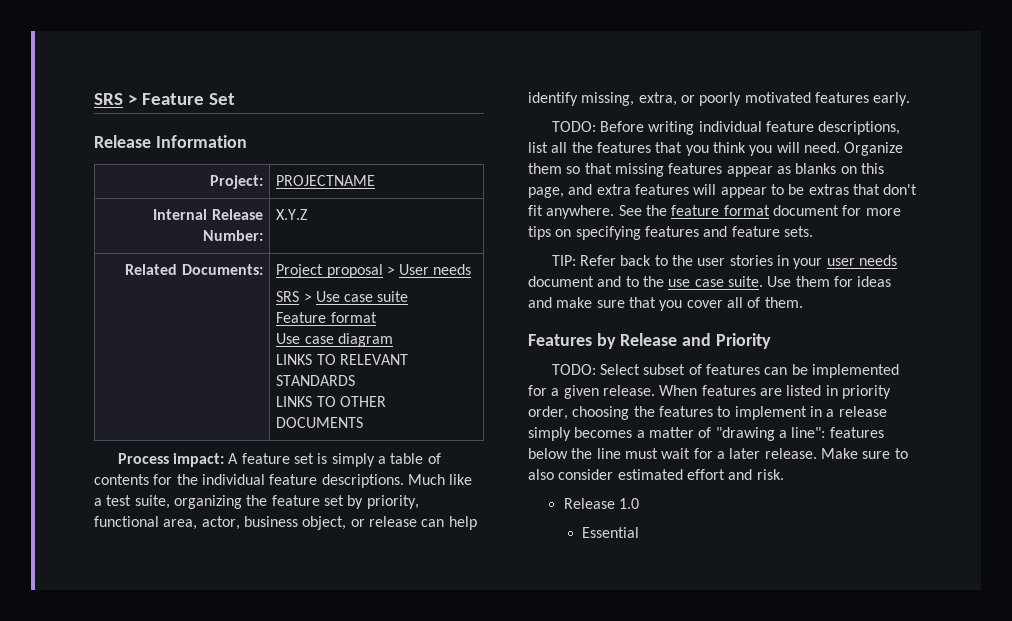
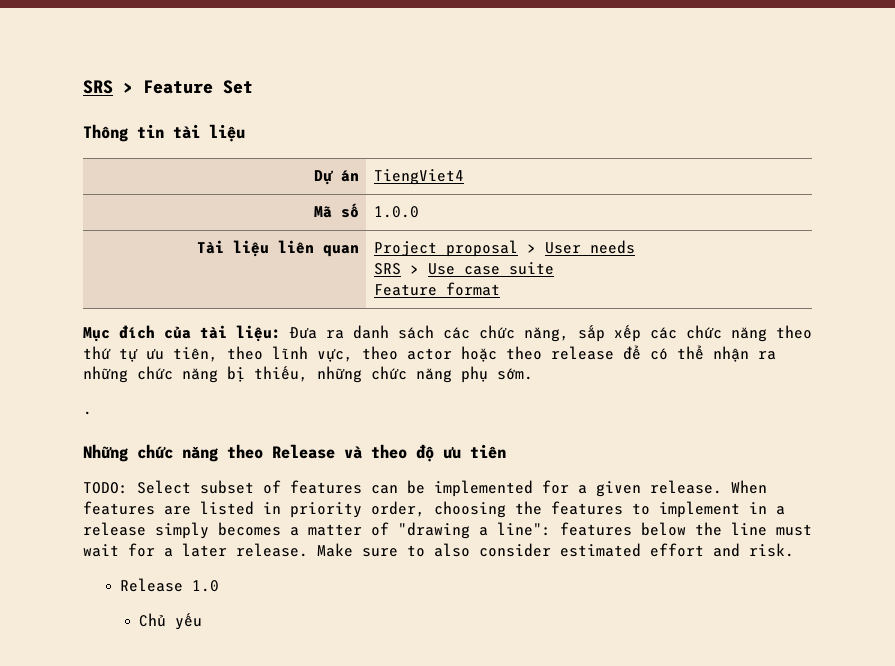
[94,135,247,148] [209,175,263,189] [276,175,376,186] [153,209,263,220] [202,230,263,241] [276,209,309,220] [125,264,263,275] Release Information // Project: | PROJECTNAME // Internal Release Number: | X.Y.Z // Related Documents: -> [83,124,245,142] [313,170,359,185] [374,169,465,185] [313,203,359,218] [374,206,420,218] [196,240,359,257] Thông tin tài liệu // Dự án | TiengViet4 // Mã số | 1.0.0 // Tài liệu liên quan
[276,333,393,347] [276,354,408,365] [276,375,356,386] [276,396,386,407] [276,417,364,428] [117,453,441,467] [94,474,473,488] [94,495,419,509] [94,516,477,530] [528,92,911,106] [551,121,901,135] [528,142,904,156] [528,163,884,177] [528,184,918,198] [528,205,901,219] [528,226,813,240] [551,255,897,269] [528,276,892,287] [528,297,803,311] [528,333,771,349] // Use case diagram // LINKS TO RELEVANT STANDARDS // LINKS TO OTHER DOCUMENTS // Process impact: A feature set is simply a table of contents for the individual feature descriptions. Much like a test suite, organizing the feature set by priority, functional area, actor, business object, or release can help identify missing, extra, or poorly motivated features early. // TODO: Before writing individual feature descriptions, list all the features that you think you will need. Organize them so that missing features appear as blanks on this page, and extra features will appear to be extras that don't fit anywhere. See the feature format document for more tips on specifying features and feature sets. // TIP: Refer back to the user stories in your user needs document and to the use case suite. Use them for ideas and make sure that you cover all of them. // Features by Release and Priority -> [83,325,812,342] [83,345,776,362] [83,366,533,383] [83,411,92,415] [83,444,506,462] // Mục đích của tài liệu: Đưa ra danh sách các chức năng, sắp xếp các chức năng theo thứ tự ưu tiên, theo lĩnh vực, theo actor hoặc theo release để có thể nhận ra những chức năng bị thiếu, những chức năng phụ sớm. // . // Những chức năng theo Release và theo độ ưu tiên
[582,527,640,538] Essential -> [139,613,203,630] Chủ yếu

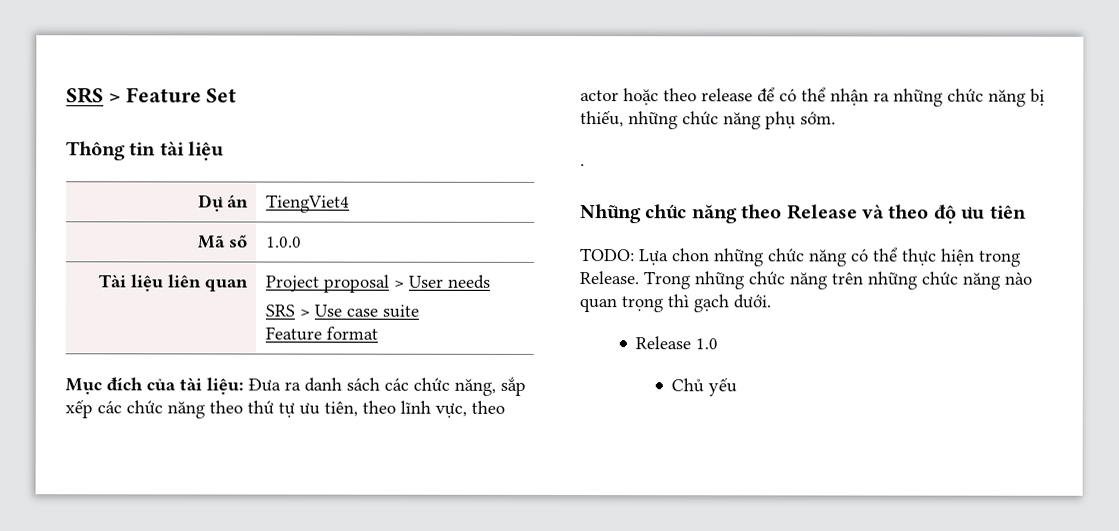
[137,480,767,497] [83,501,785,518] [83,522,812,539] [83,543,794,557] Select subset of features can be implemented for a given release. When features are listed in priority order, choosing the features to implement in a release simply becomes a matter of "drawing a line": features below the line must wait for a later release. Make sure to also consider estimated effort and risk. -> [639,247,1021,267] [579,271,1032,290] [579,294,771,313] Lựa chon những chức năng có thể thực hiện trong Release. Trong những chức năng trên những chức năng nào quan trọng thì gạch dưới.

